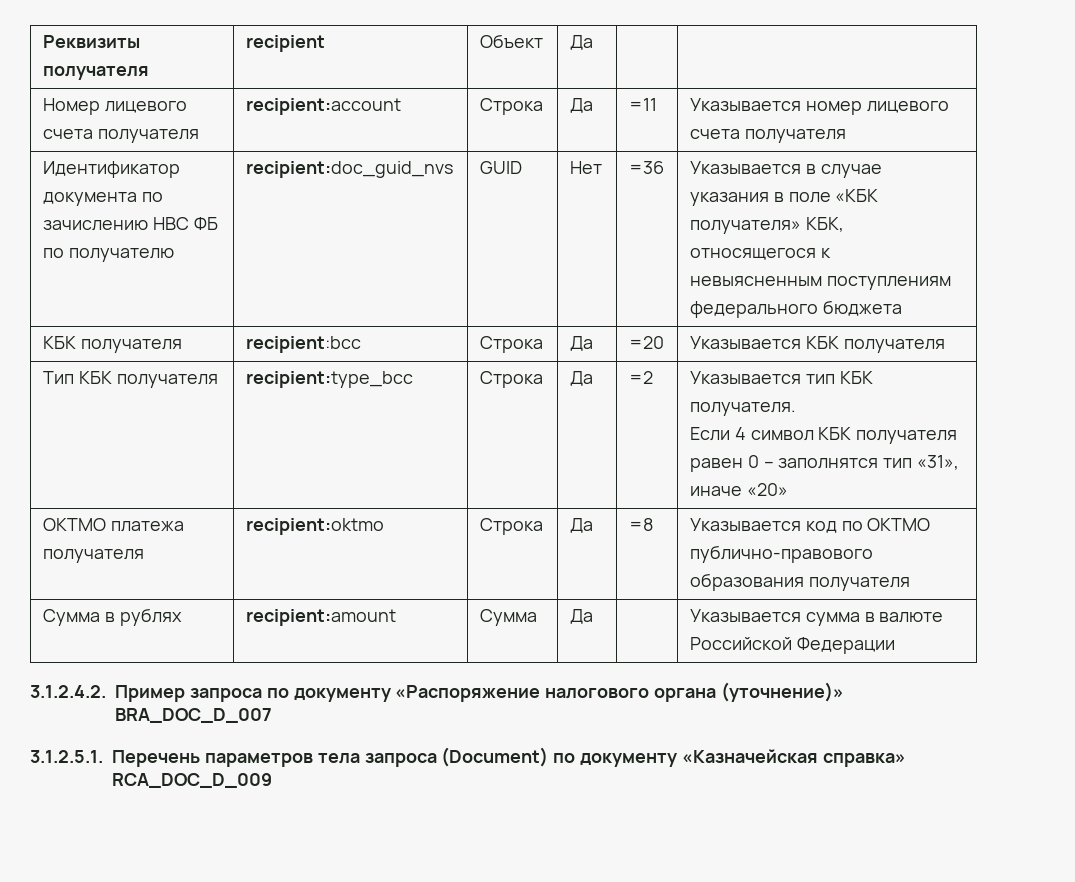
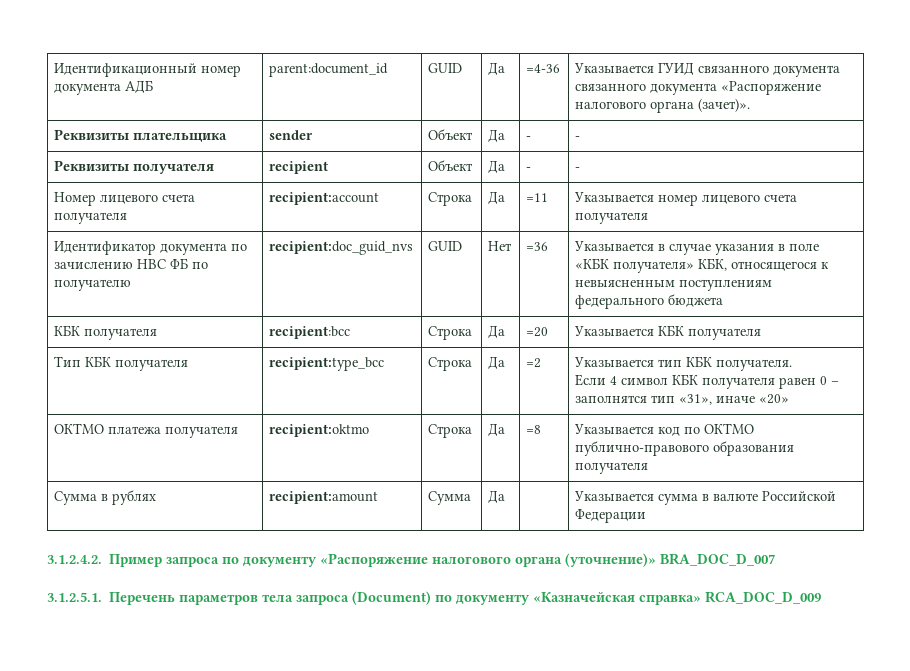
(42, 41) none -> [54,63,242,77] [54,80,154,95] [269,63,389,77] [428,63,463,73] [488,62,506,76] [526,64,561,73] [574,62,841,77] [575,81,822,95] [575,98,751,113] [54,129,228,142] [269,130,314,140] [428,129,474,140] [488,129,506,143] [526,136,532,140] [575,136,581,140] Идентификационный номер документа АДБ | parent:document_id | GUID | Да | =4-36 | Указывается ГУИД связанного документа связанного документа «Распоряжение налогового органа (зачет)». // Реквизиты плательщика | sender | Объект | Да | - | - //
(593, 42) | -> [526,167,532,171] [575,167,581,171] - | -

